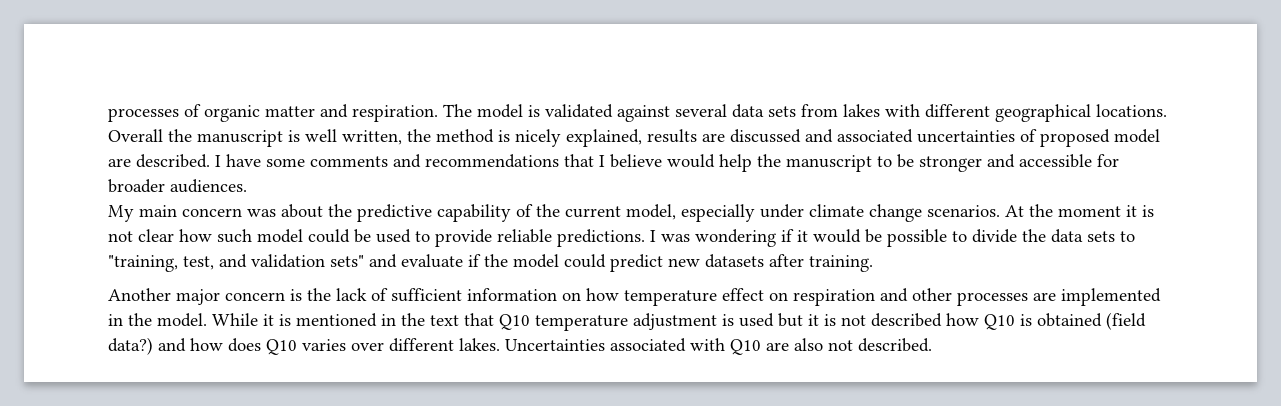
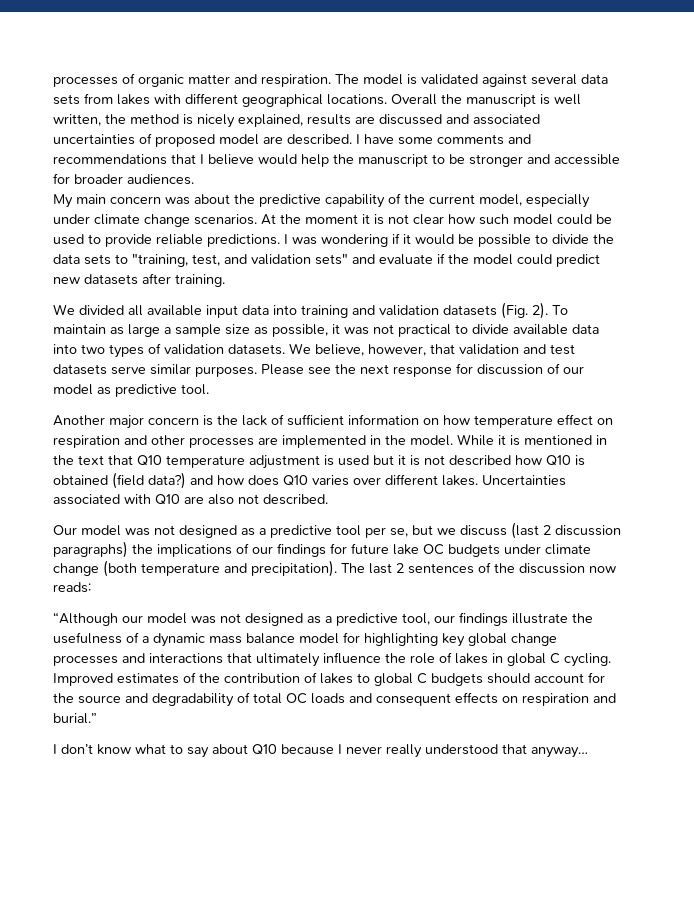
(873, 263) none -> [53,302,568,319] [53,324,599,337] [53,343,575,358] [53,363,584,377] [53,384,209,397] // We divided all available input data into training and validation datasets (Fig. 2). To maintain as large a sample size as possible, it was not practical to divide available data into two types of validation datasets. We believe, however, that validation and test datasets serve similar purposes. Please see the next response for discussion of our model as predictive tool.
(932, 345) none -> [53,522,621,539] [53,541,591,558] [53,560,616,577] [53,582,91,593] [53,612,593,626] [53,632,557,647] [53,652,611,667] [53,672,605,686] [53,692,616,707] [53,713,97,724] [53,744,588,758] // Our model was not designed as a predictive tool per se, but we discuss (last 2 discussion paragraphs) the implications of our findings for future lake OC budgets under climate change (both temperature and precipitation). The last 2 sentences of the discussion now reads: // “Although our model was not designed as a predictive tool, our findings illustrate the usefulness of a dynamic mass balance model for highlighting key global change processes and interactions that ultimately influence the role of lakes in global C cycling. Improved estimates of the contribution of lakes to global C budgets should account for the source and degradability of total OC loads and consequent effects on respiration and burial.” // I don’t know what to say about Q10 because I never really understood that anyway…

